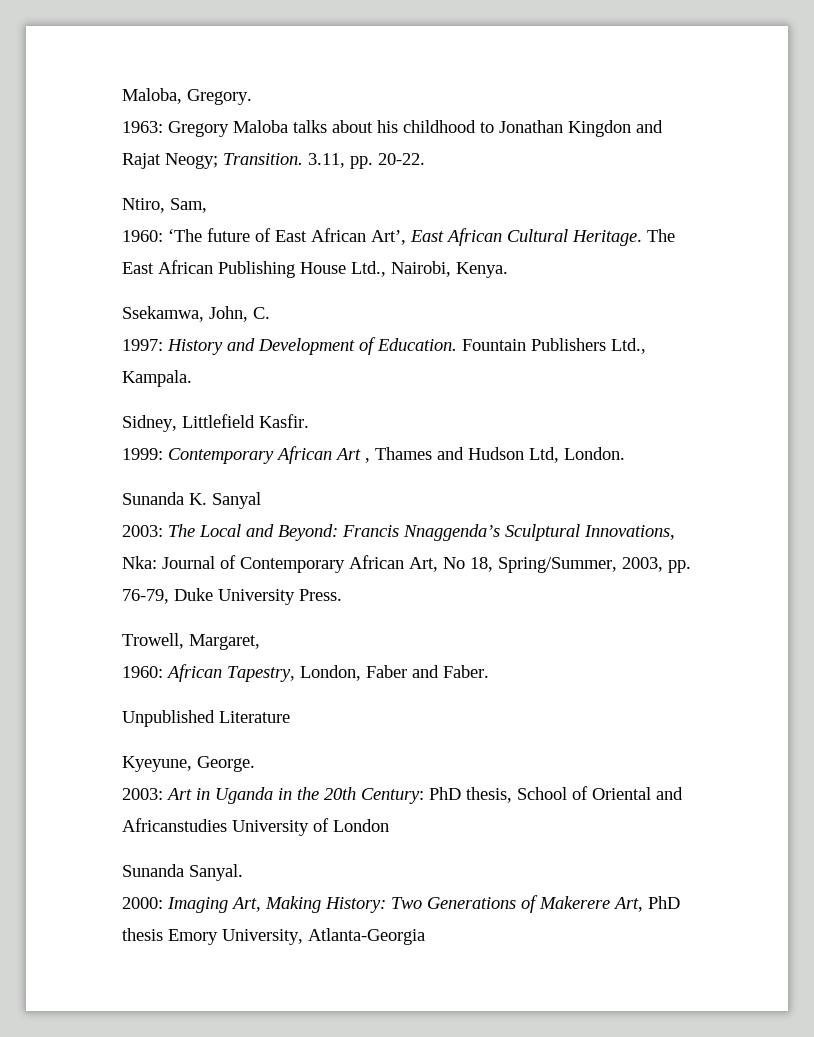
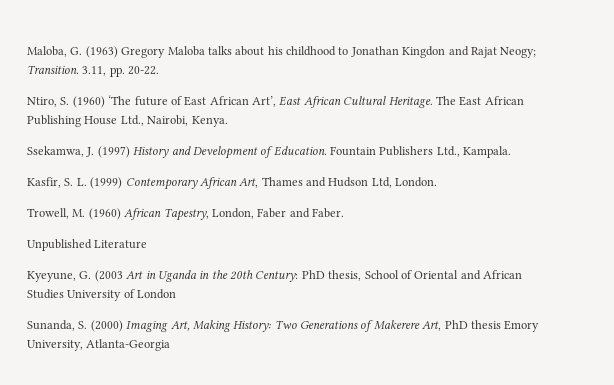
[187,89,252,105] [122,121,163,133] Gregory. // 1963: -> [70,46,118,58] G. (1963)
[170,198,207,213] [122,230,163,242] Sam, // 1960: -> [60,96,105,108] S. (1960)
[209,306,270,322] [122,339,163,351] John, C. // 1997: -> [86,146,130,158] J. (1997)
[122,414,309,432] [122,446,370,464] Sidney, Littlefield Kasfir. // 1999: Contemporary African Art , -> [27,177,259,190] Kasfir, S. L. (1999) Contemporary African Art,
[122,492,261,509] [122,524,675,541] [122,555,691,573] [122,588,342,605] // Sunanda K. Sanyal // 2003: The Local and Beyond: Francis Nnaggenda’s Sculptural Innovations, Nka: Journal of Contemporary African Art, No 18, Spring/Summer, 2003, pp. 76-79, Duke University Press. -> (438, 182) none
[189,634,260,650] [122,666,163,678] Margaret, // 1960: -> [72,208,121,220] M. (1960)
[197,756,255,772] [122,788,163,800] George. // 2003: -> [79,270,123,282] G. (2003
[122,818,227,832] Africanstudies -> [483,270,522,279] [27,289,64,299] African Studies
[122,864,243,881] [122,897,163,909] Sunanda Sanyal. // 2000: -> [27,320,123,332] Sunanda, S. (2000)

